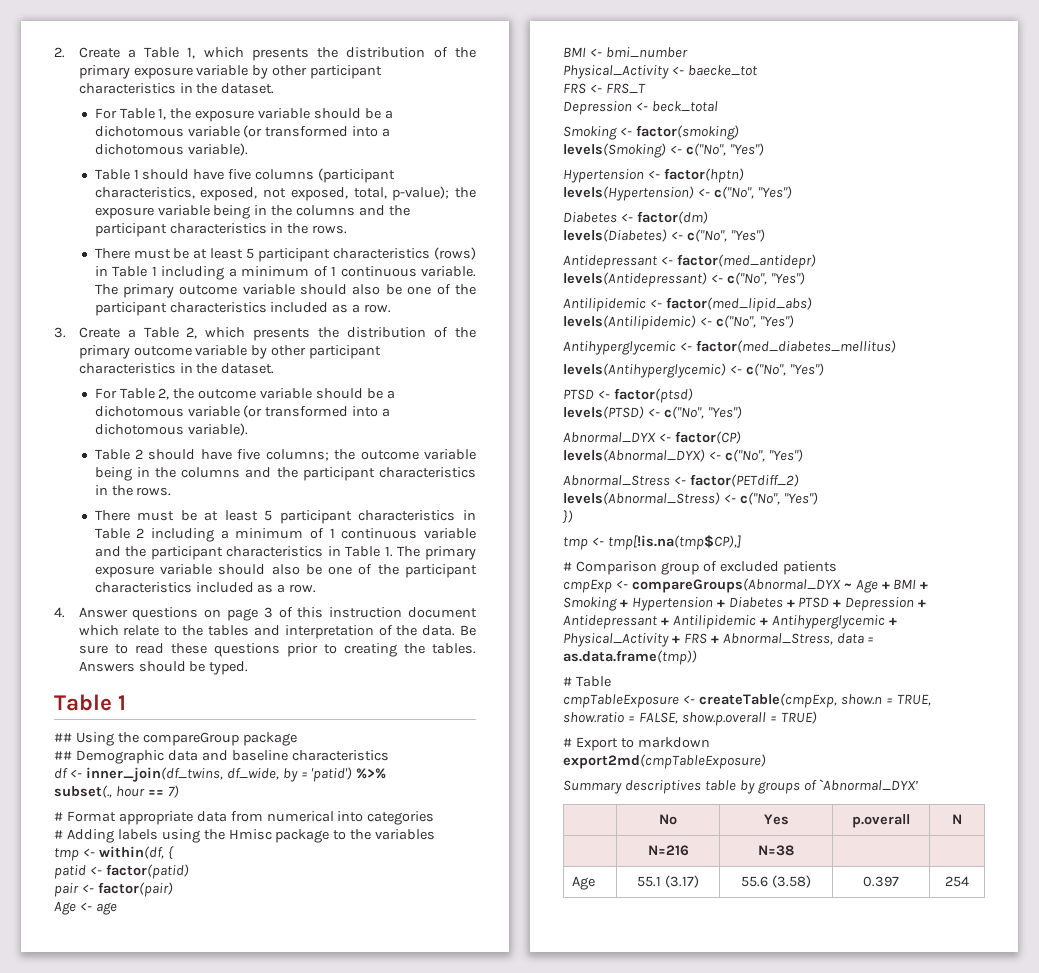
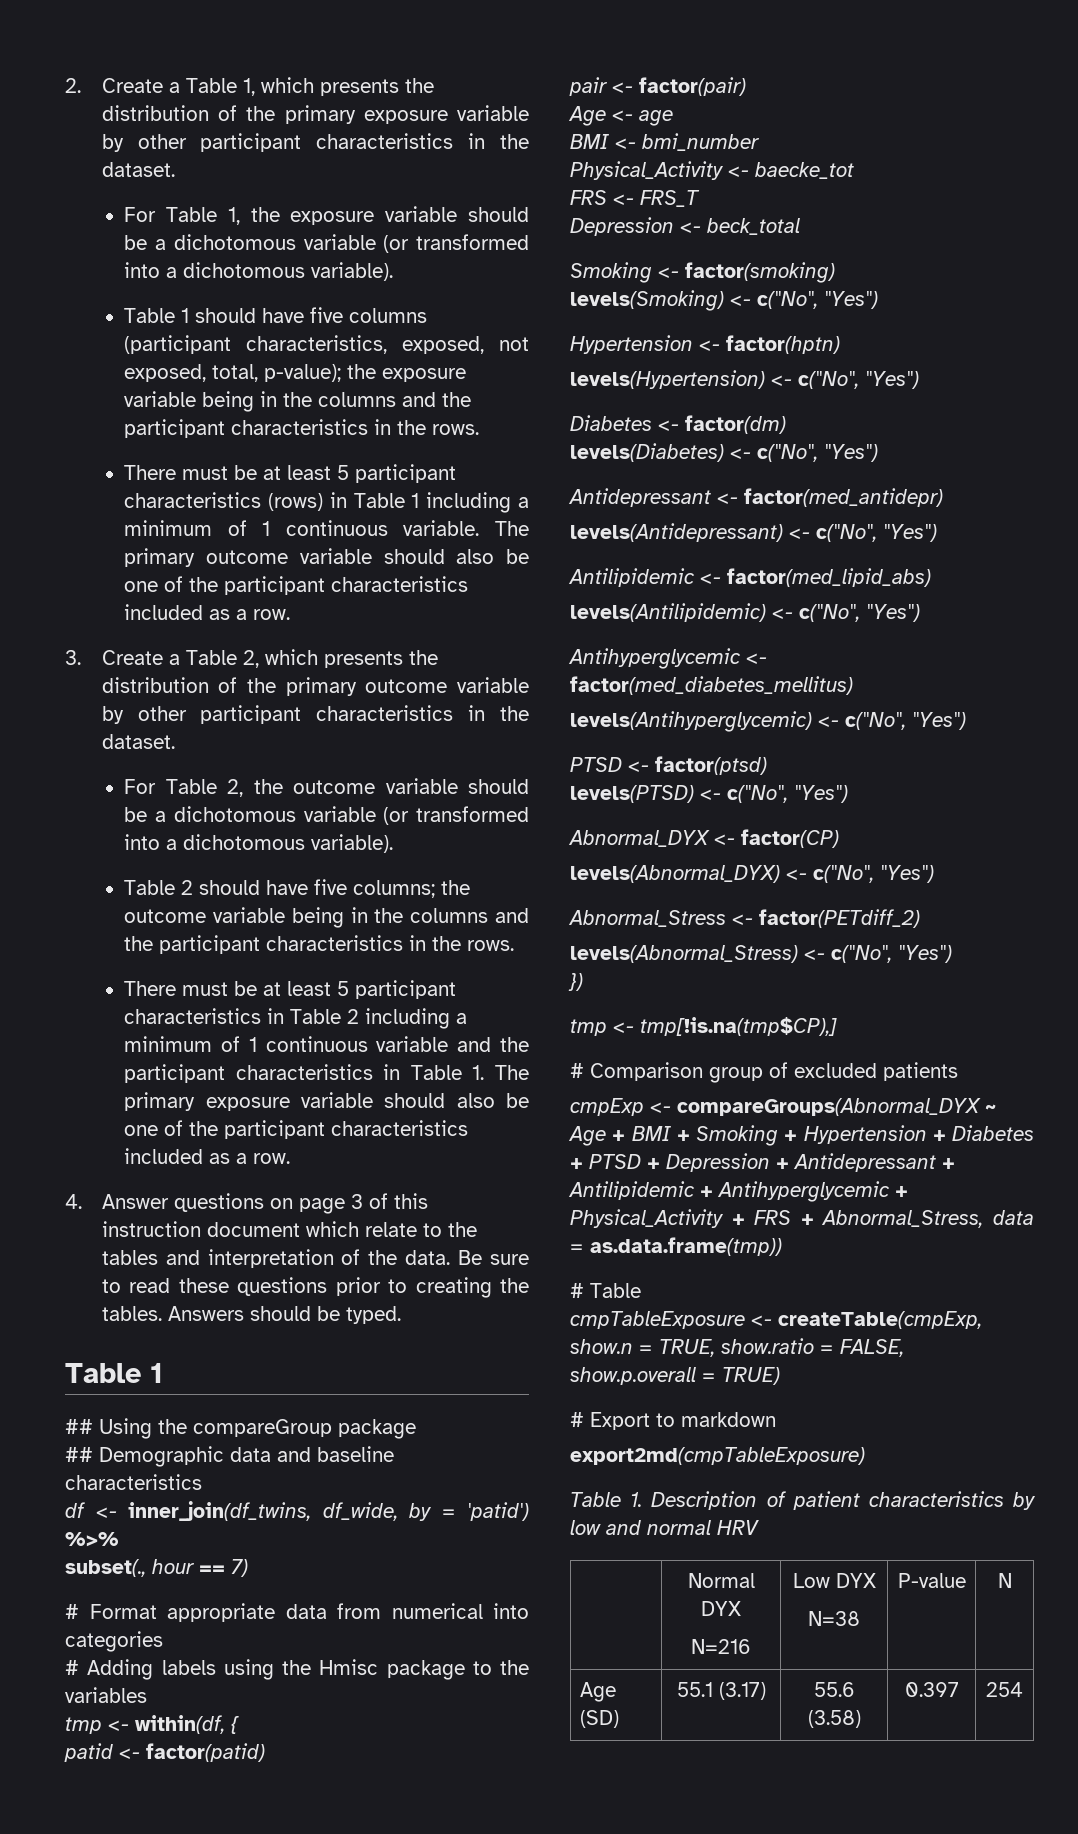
[563,779,919,794] [659,814,677,825] [763,814,789,825] [852,814,910,828] Summary descriptives table by groups of `Abnormal_DYX’ // | No | Yes | p.overall -> [570,1491,1036,1510] [570,1520,759,1535] [687,1573,755,1588] [701,1601,741,1616] [691,1639,751,1654] [792,1573,876,1588] [808,1611,860,1626] [897,1573,966,1588] Table 1. Description of patient characteristics by low and normal HRV // | Normal DYX // N=216 | Low DYX // N=38 | P-value
[647,845,689,856] [758,845,794,856] [572,876,596,890] // | N=216 | N=38 | | // Age -> [579,1682,616,1702] [579,1710,619,1728] // Age (SD)

